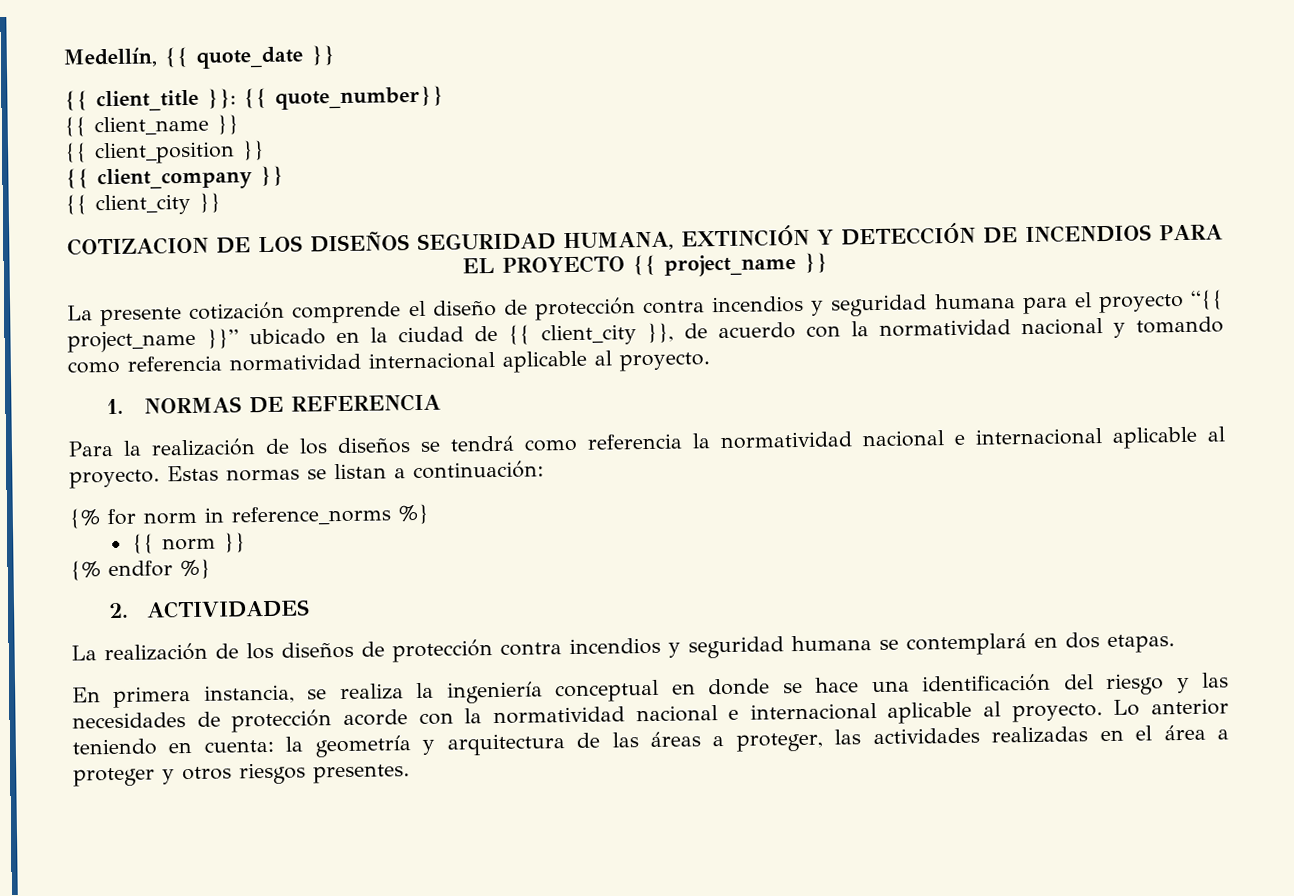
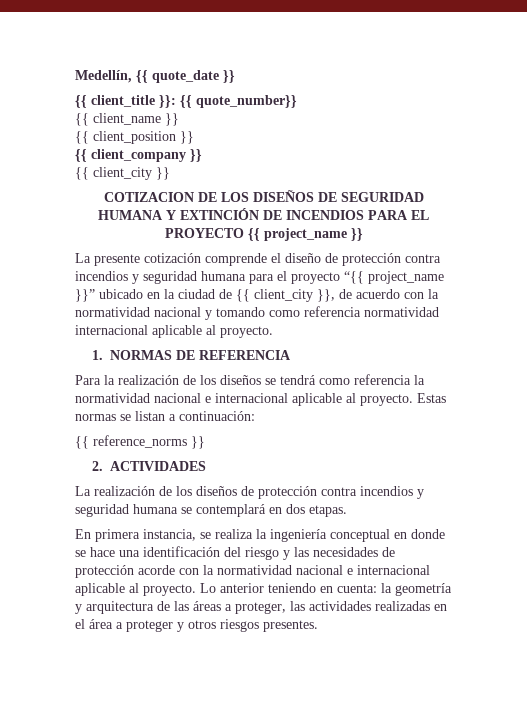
[416,222,976,252] SEGURIDAD HUMANA, EXTINCIÓN Y DETECCIÓN -> [317,192,424,202] [98,208,259,220] DE SEGURIDAD HUMANA Y EXTINCIÓN
[69,503,429,529] [131,532,246,554] [70,558,211,581] {% for norm in reference_norms %} // {{ norm }} // {% endfor %} -> [75,435,205,449] {{ reference_norms }}

